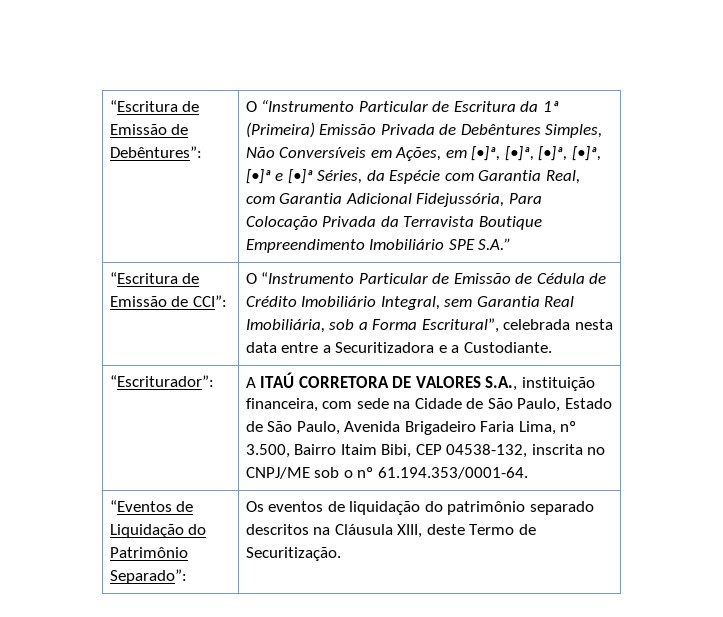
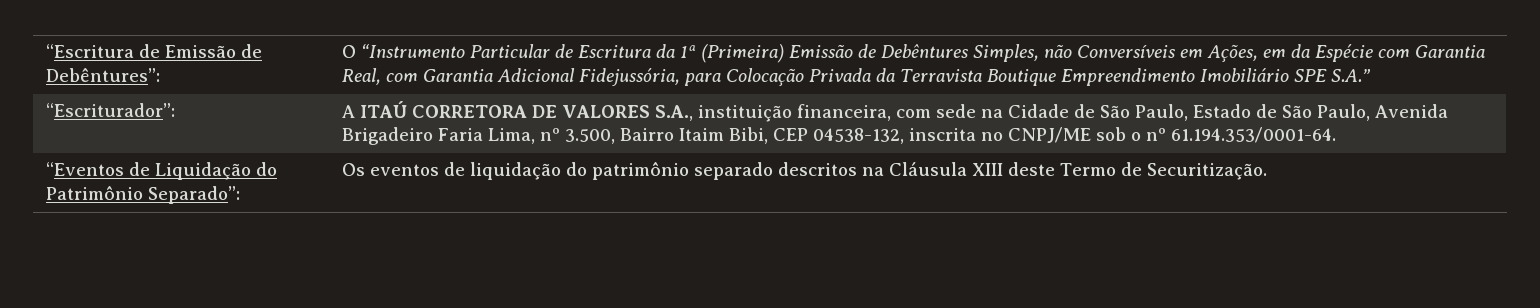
[380,124,435,135] Privada -> (854, 51) none
[245,147,275,158] Não -> [1044,44,1073,58] não
[471,146,601,161] [245,169,363,184] [•]ª, [•]ª, [•]ª, [•]ª, [•]ª e [•]ª Séries, -> (1287, 53) none
[508,193,542,204] Para -> [684,73,722,86] para
[109,272,200,284] [109,295,227,307] [245,272,607,284] [245,296,575,310] [245,318,613,333] [245,342,552,353] // “Escritura de Emissão de CCI”: | O “Instrumento Particular de Emissão de Cédula de Crédito Imobiliário Integral, sem Garantia Real Imobiliária, sob a Forma Escritural”, celebrada nesta data entre a Securitizadora e a Custodiante. -> (1372, 75) none
[397,524,423,538] XIII, -> [972,163,1004,176] XIII

